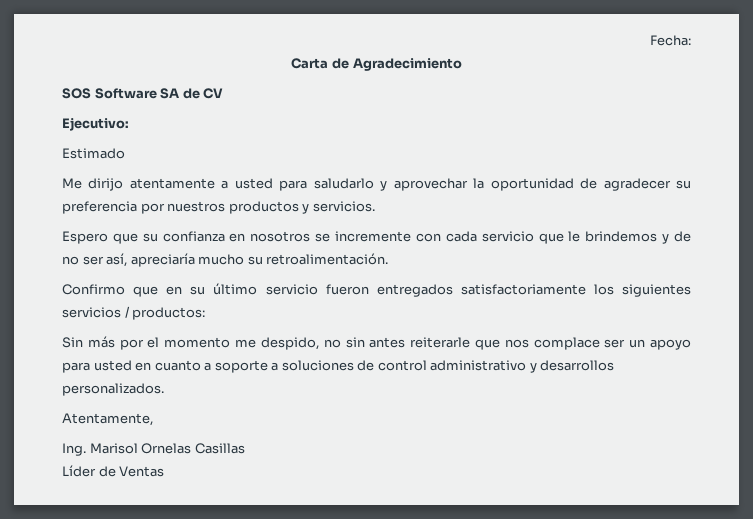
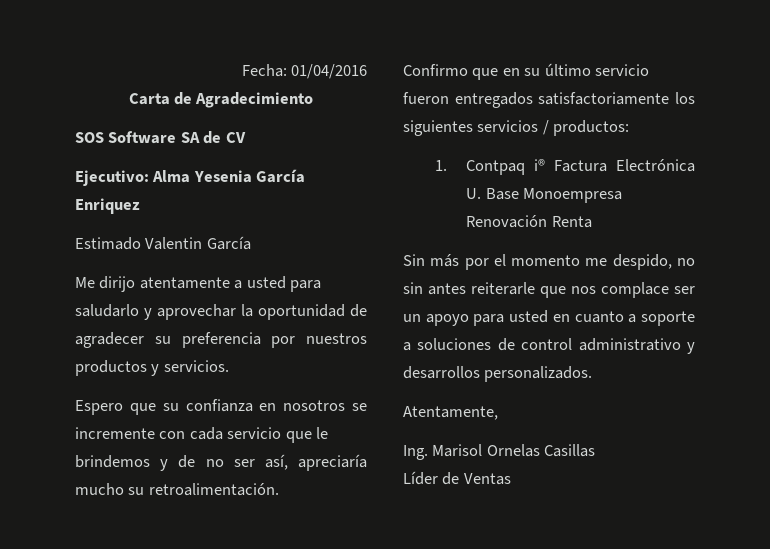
(691, 40) none -> [291,64,367,79] 01/04/2016
(129, 124) none -> [152,169,306,183] [75,198,140,214] Alma Yesenia García Enriquez
(125, 153) none -> [145,236,251,250] Valentin García
(206, 313) none -> [434,159,695,175] [466,188,623,203] [466,215,592,228] // 1. Contpaq i® Factura Electrónica U. Base Monoempresa Renovación Renta

